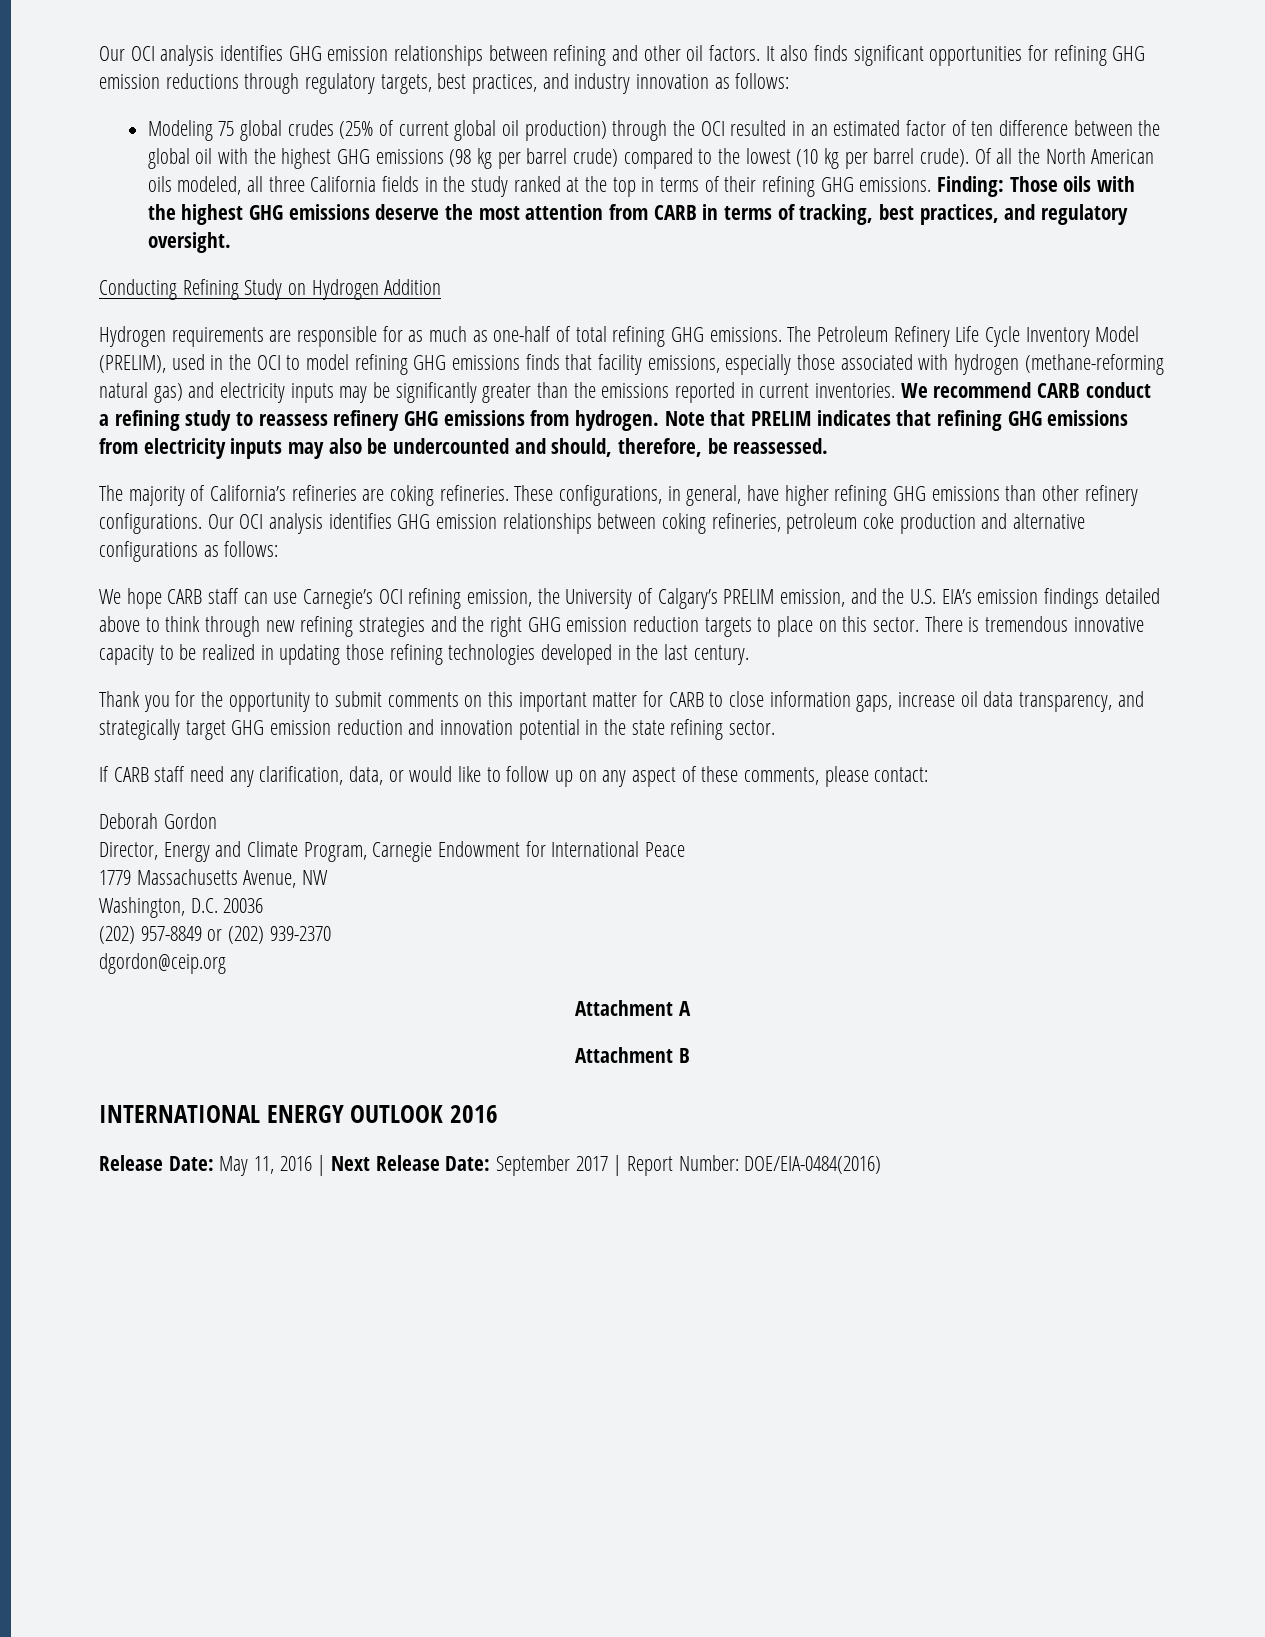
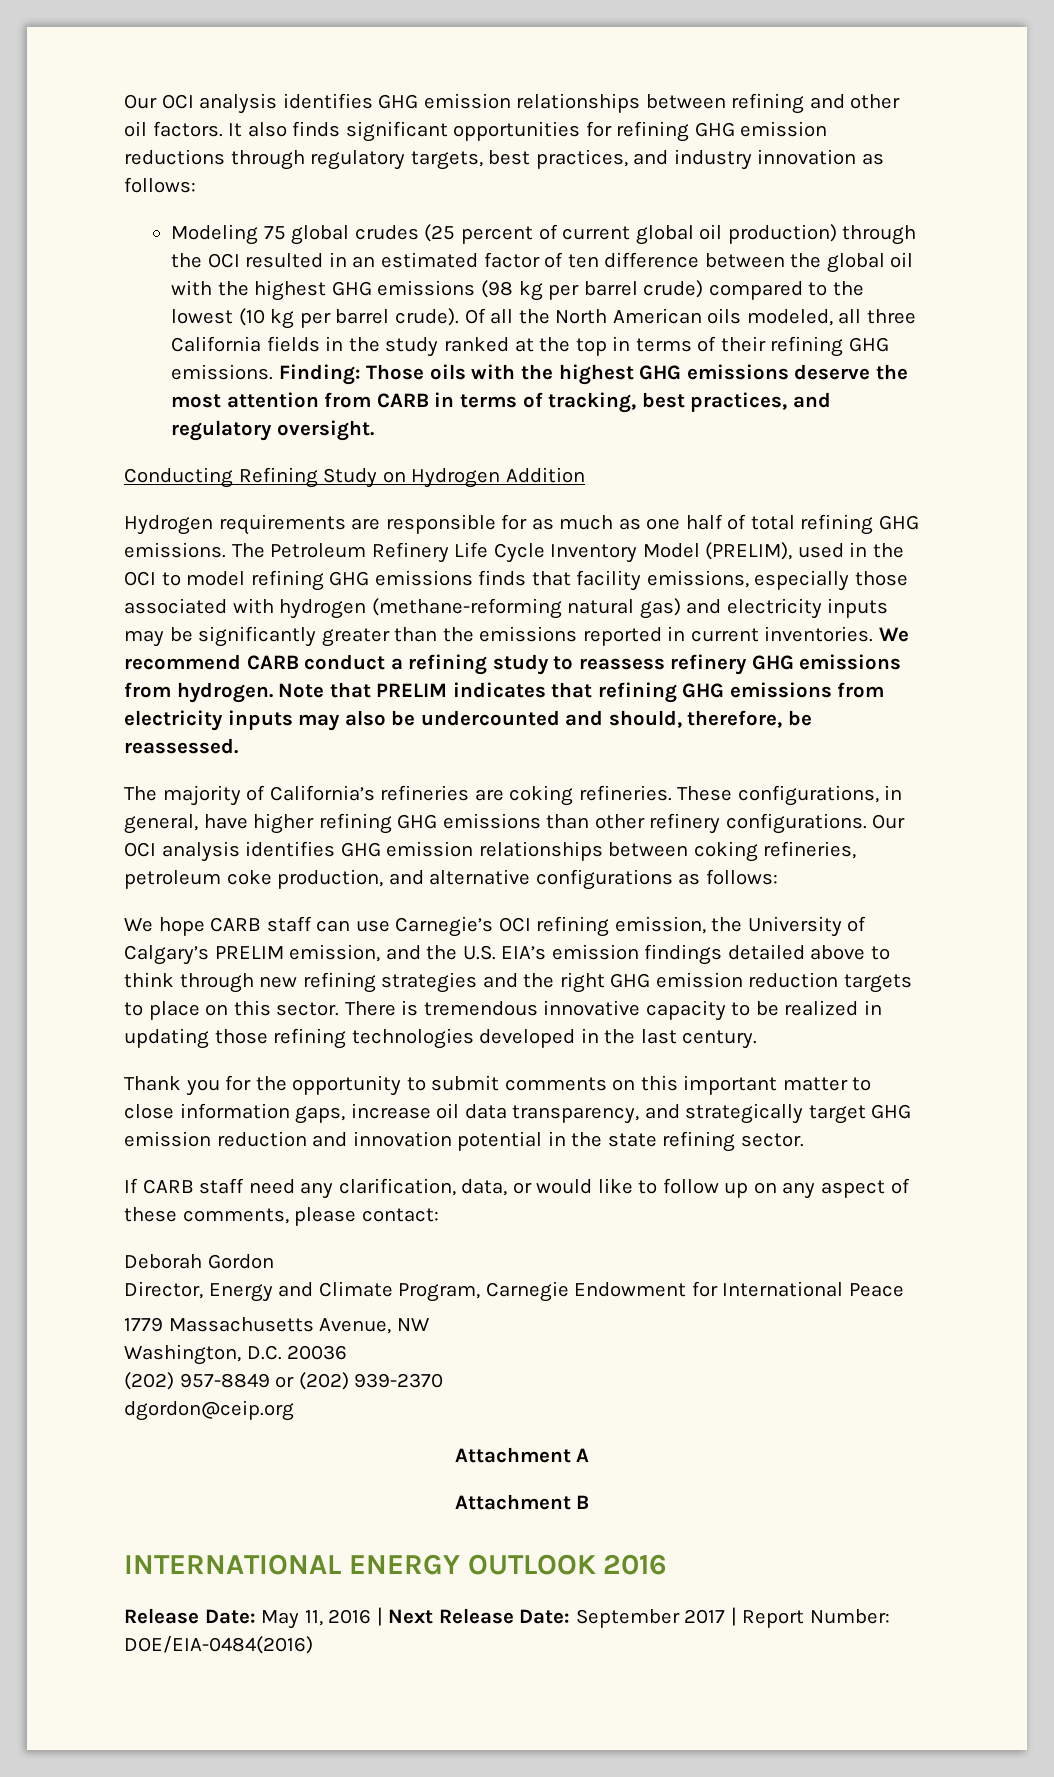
[339,121,374,139] (25% -> [424,224,534,244] (25 percent
[493,326,552,342] one-half -> [646,514,723,530] one half
[899,513,976,534] production -> [277,869,384,889] production,
[643,691,704,707] for CARB -> (848, 1084) none

